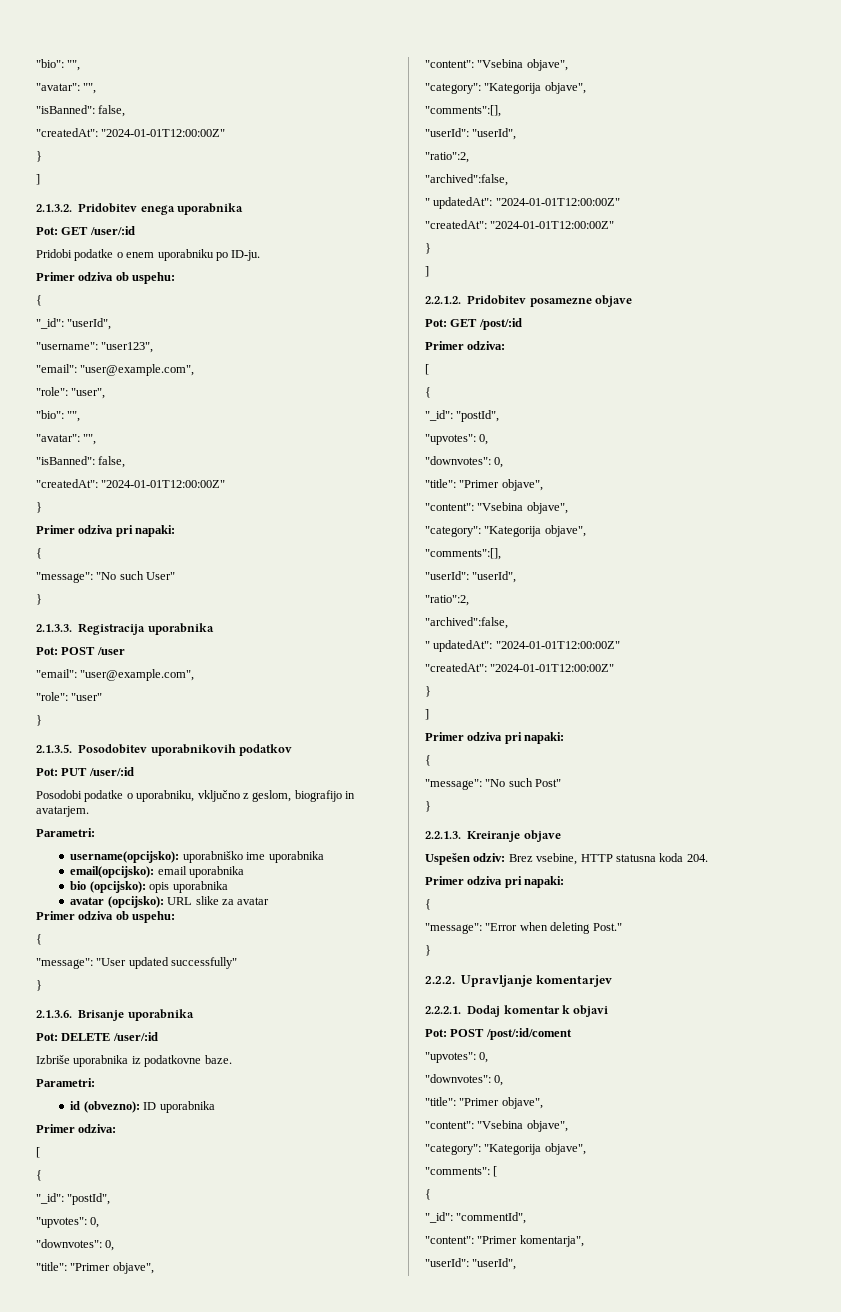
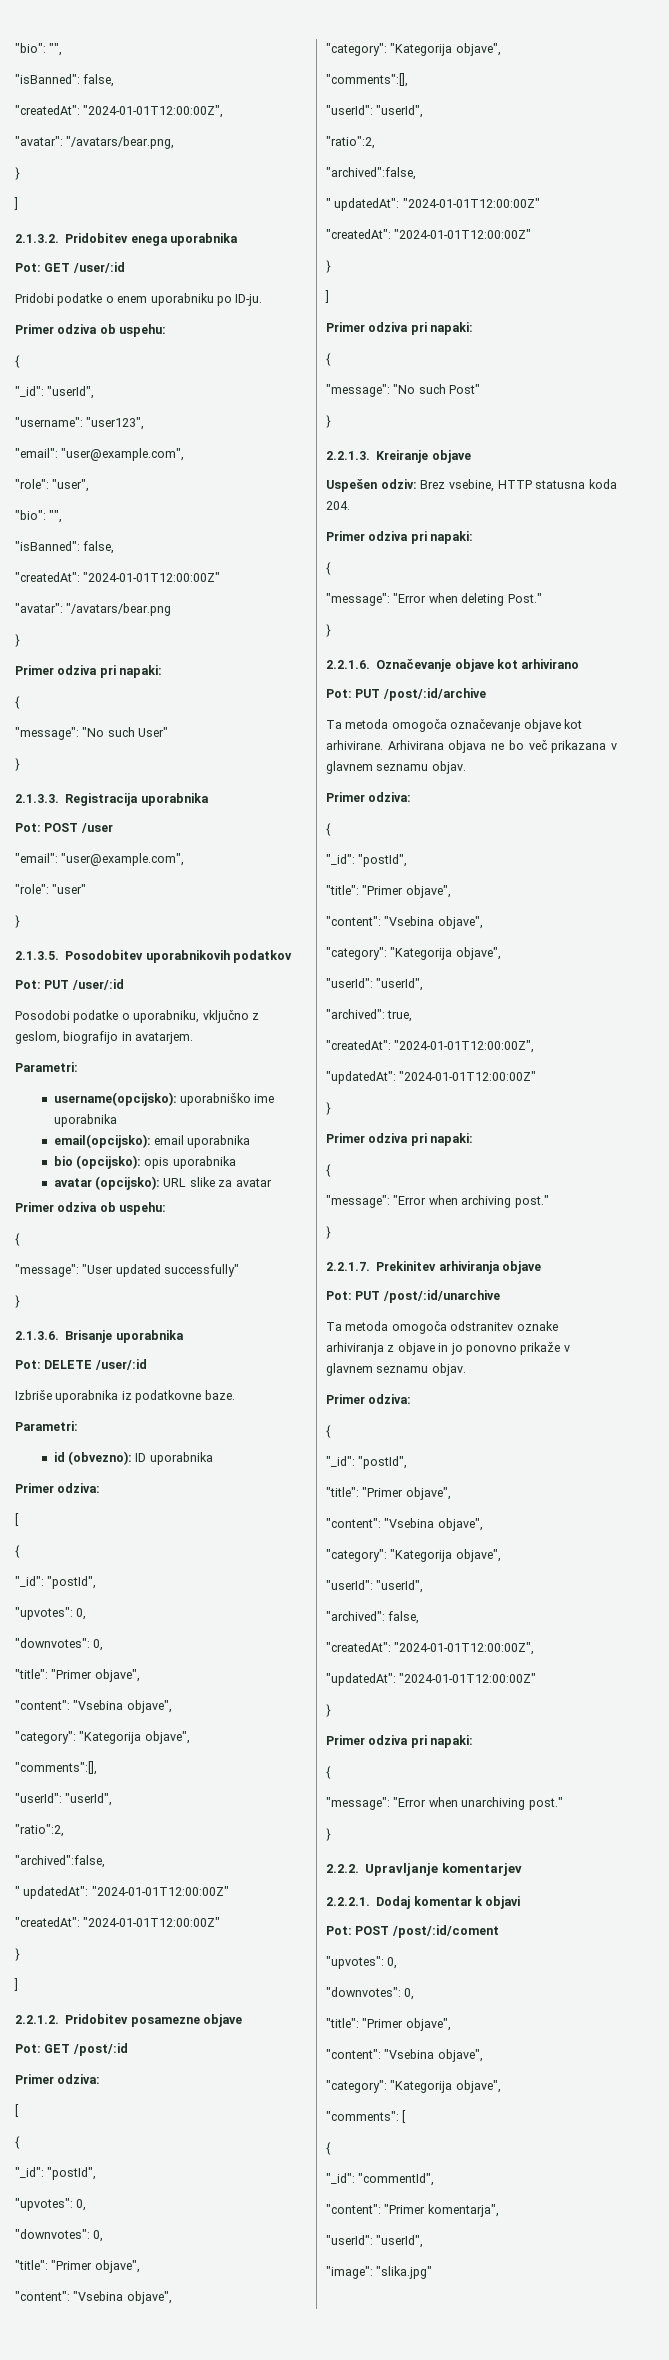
[36,59,81,71] [36,83,97,94] [36,105,126,117] [36,128,226,137] "bio": "", // "avatar": "", // "isBanned": false, // "createdAt": "2024-01-01T12:00:00Z" -> [15,43,63,56] [15,74,115,87] [15,105,224,118] [15,136,175,149] "bio": "", // "isBanned": false, // "createdAt": "2024-01-01T12:00:00Z", // "avatar": "/avatars/bear.png,
[36,434,97,445] [36,456,126,468] [36,479,226,488] // "avatar": "", // "isBanned": false, // "createdAt": "2024-01-01T12:00:00Z" -> [15,541,115,554] [15,572,221,582] [15,603,172,616] // "isBanned": false, // "createdAt": "2024-01-01T12:00:00Z" // "avatar": "/avatars/bear.png
(431, 950) none -> [326,659,580,672] [326,688,486,701] [326,719,582,732] [326,740,617,753] [326,761,466,774] [326,792,412,802] [326,823,331,836] [326,854,408,867] [326,885,451,898] [326,916,483,929] [326,947,501,960] [326,978,424,991] [326,1009,413,1022] [326,1040,535,1053] [326,1071,537,1084] [326,1102,331,1115] [326,1133,474,1146] [326,1164,331,1177] [326,1195,549,1208] [326,1226,331,1239] [326,1261,541,1274] [326,1290,500,1303] [326,1321,558,1334] [326,1342,570,1355] [326,1363,466,1376] [326,1394,412,1404] [326,1425,331,1438] [326,1456,408,1469] [326,1487,451,1500] [326,1518,483,1531] [326,1549,501,1562] [326,1580,424,1593] [326,1611,420,1624] [326,1642,535,1655] [326,1673,537,1686] [326,1704,331,1717] [326,1735,474,1748] [326,1766,331,1779] [326,1797,563,1810] [326,1828,331,1841] // 2.2.1.6. Označevanje objave kot arhivirano // Pot: PUT /post/:id/archive // Ta metoda omogoča označevanje objave kot arhivirane. Arhivirana objava ne bo več prikazana v glavnem seznamu objav. // Primer odziva: // { // "_id": "postId", // "title": "Primer objave", // "content": "Vsebina objave", // "category": "Kategorija objave", // "userId": "userId", // "archived": true, // "createdAt": "2024-01-01T12:00:00Z", // "updatedAt": "2024-01-01T12:00:00Z" // } // Primer odziva pri napaki: // { // "message": "Error when archiving post." // } // 2.2.1.7. Prekinitev arhiviranja objave // Pot: PUT /post/:id/unarchive // Ta metoda omogoča odstranitev oznake arhiviranja z objave in jo ponovno prikaže v glavnem seznamu objav. // Primer odziva: // { // "_id": "postId", // "title": "Primer objave", // "content": "Vsebina objave", // "category": "Kategorija objave", // "userId": "userId", // "archived": false, // "createdAt": "2024-01-01T12:00:00Z", // "updatedAt": "2024-01-01T12:00:00Z" // } // Primer odziva pri napaki: // { // "message": "Error when unarchiving post." // }
(517, 1264) none -> [326,2266,433,2279] // "image": "slika.jpg"

